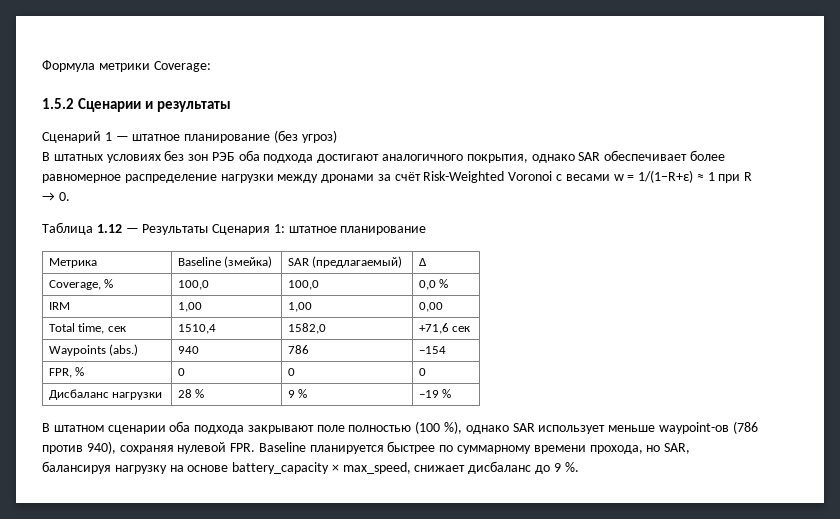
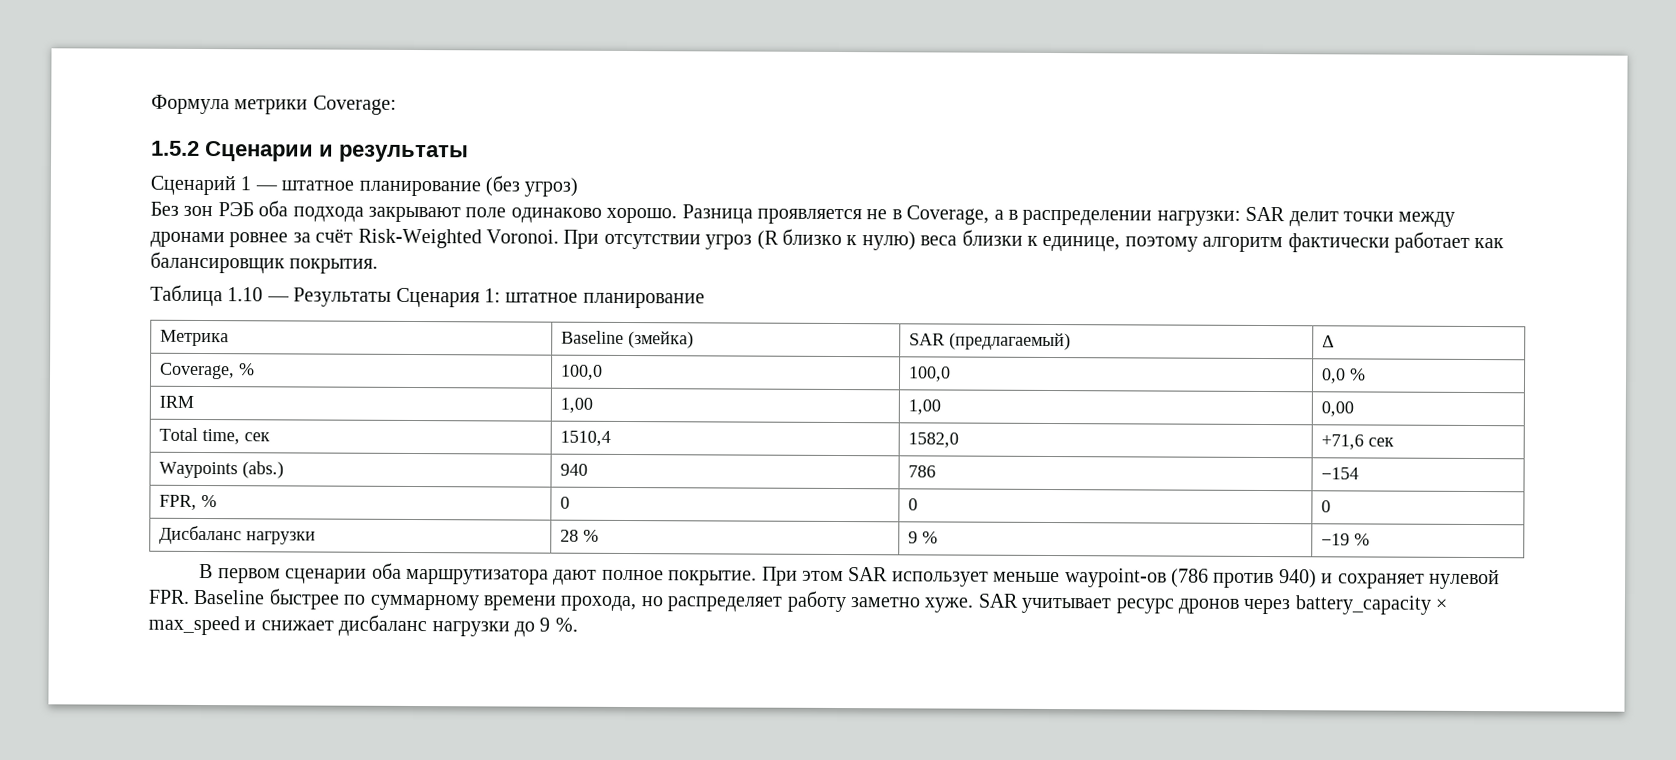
[42,150,725,163] [42,174,274,183] В штатных условиях без зон РЭБ оба подхода достигают аналогичного покрытия, однако SAR обеспечивает более равномерное распределение нагрузки -> [150,200,1394,227] Без зон РЭБ оба подхода закрывают поле одинаково хорошо. Разница проявляется не в Coverage, а в распределении нагрузки: SAR делит точки
(375, 178) none -> [229,232,289,248] ровнее
[508,170,753,183] [42,192,70,201] Voronoi с весами w = 1/(1−R+ε) ≈ 1 при R → 0. -> [486,228,1505,253] [150,251,379,274] Voronoi. При отсутствии угроз (R близко к нулю) веса близки к единице, поэтому алгоритм фактически работает как балансировщик покрытия.
[96,224,122,233] 1.12 -> [227,287,264,302] 1.10
[53,425,104,432] штатном -> [217,568,281,584] первом
[194,421,509,434] подхода закрывают поле полностью (100 %), однако -> [405,566,844,586] маршрутизатора дают полное покрытие. При этом
[86,441,174,454] 940), сохраняя -> [1278,569,1425,589] 940) и сохраняет
[309,445,384,454] планируется -> (266, 597) none
[664,443,691,454] [42,461,411,474] SAR, балансируя нагрузку на основе battery_capacity × max_speed, -> [667,590,1448,615] [148,615,257,636] распределяет работу заметно хуже. SAR учитывает ресурс дронов через battery_capacity × max_speed и
(532, 467) none -> [431,621,510,637] нагрузки

